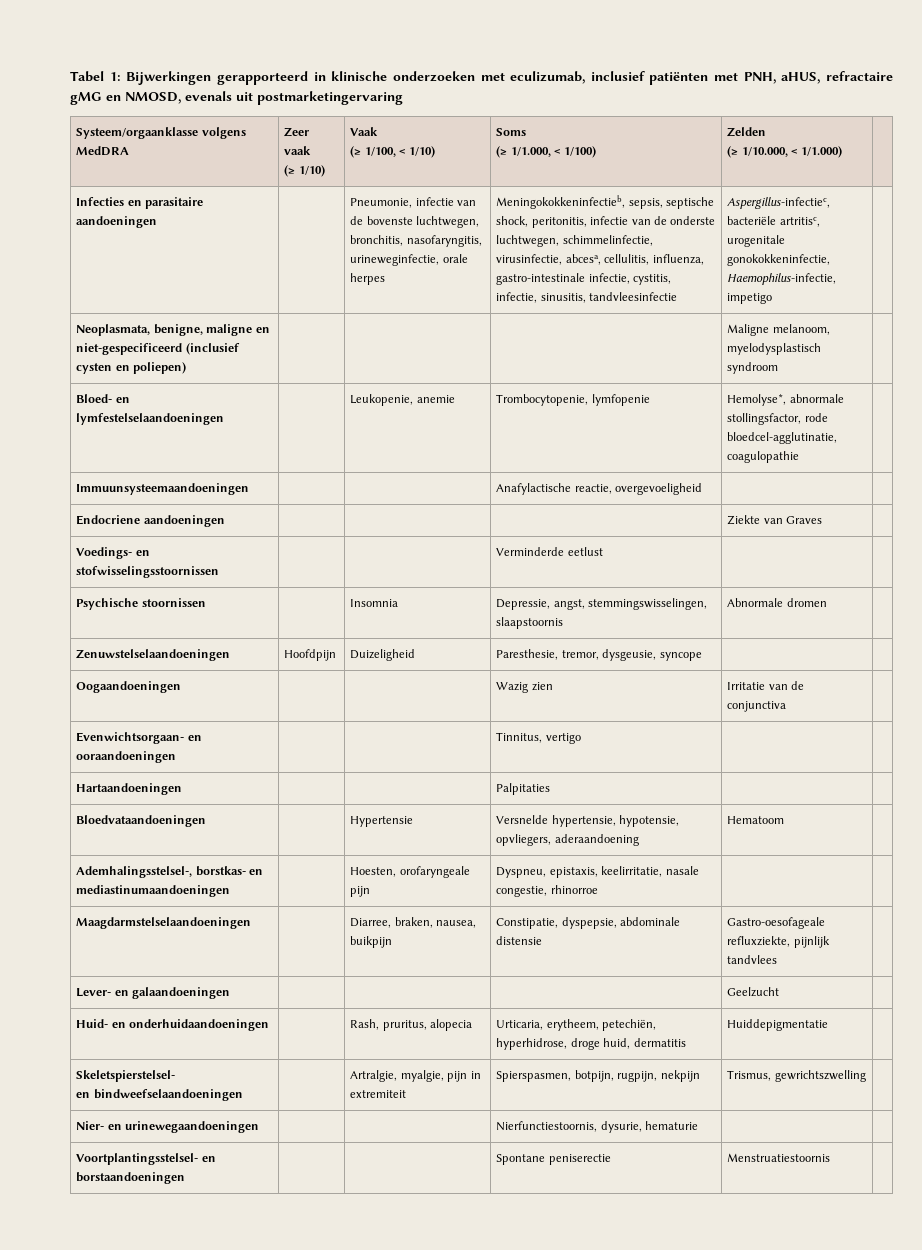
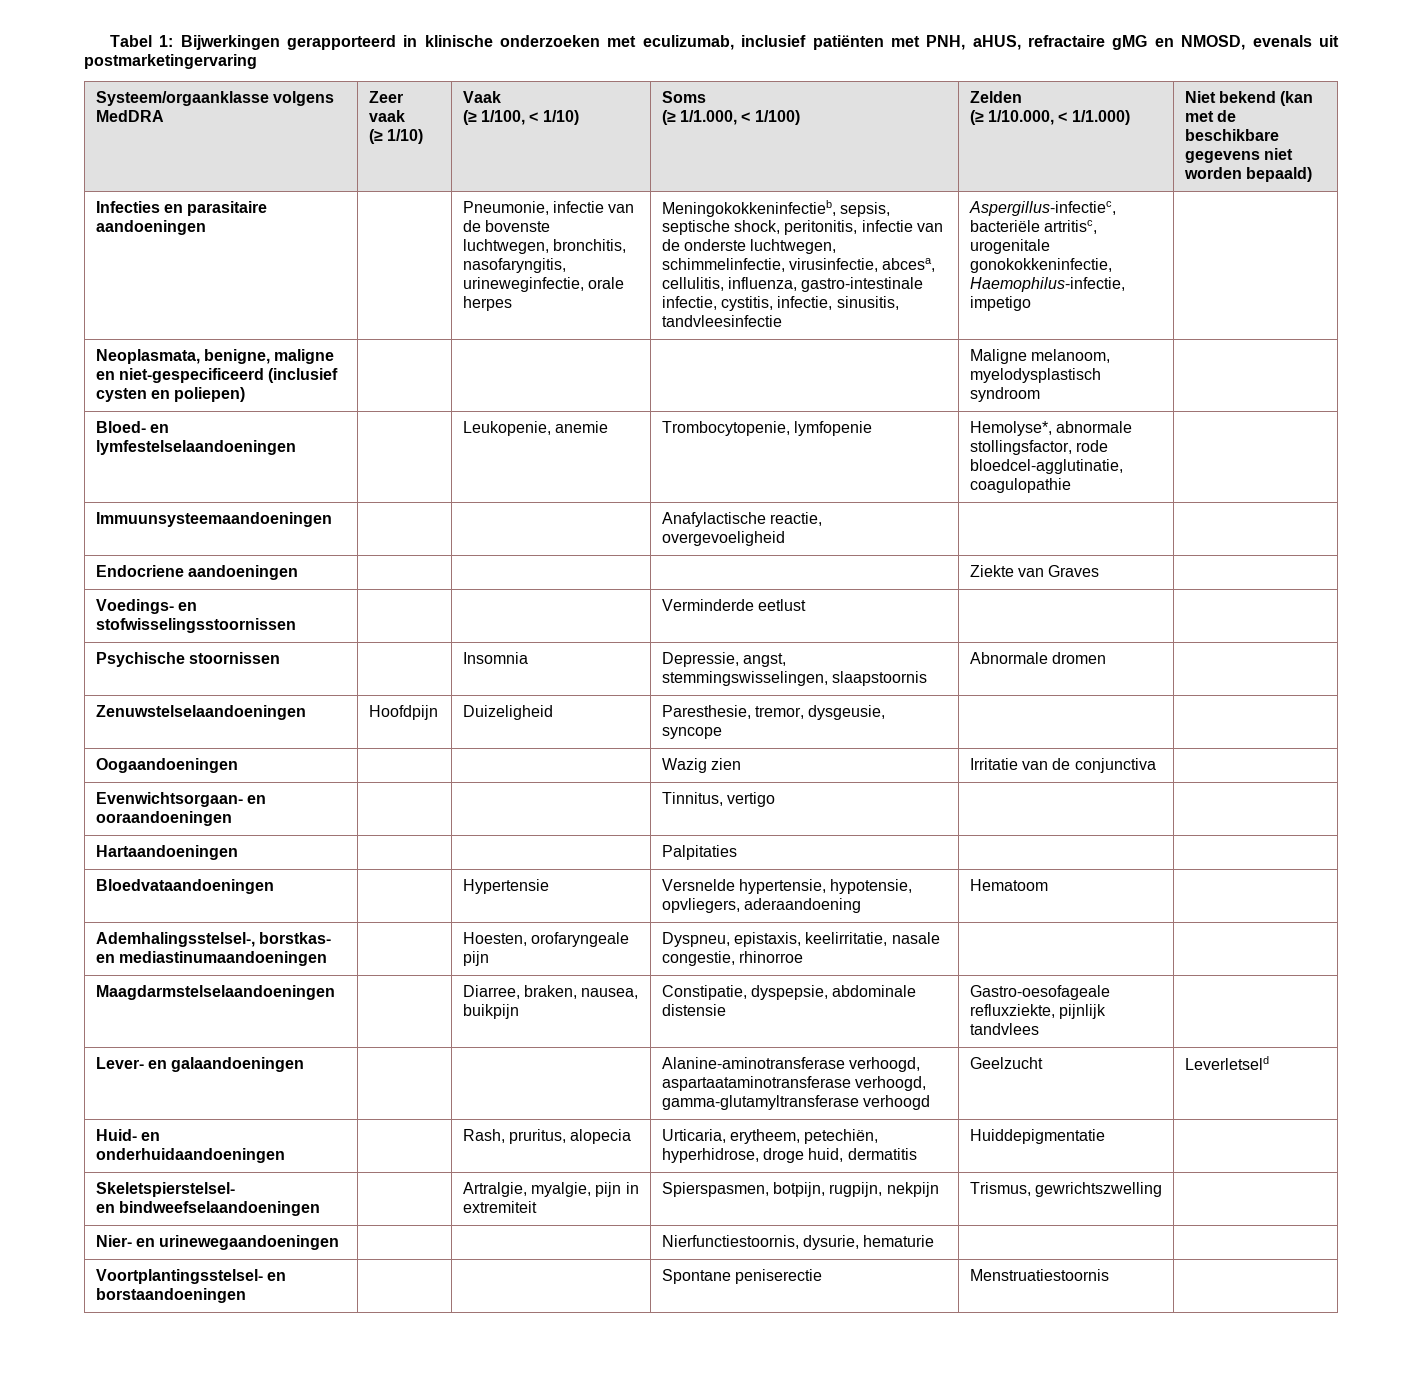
(842, 152) none -> [1184,91,1314,106] [1184,110,1236,122] [1184,129,1279,141] [1184,148,1293,163] [1183,167,1312,182] Niet bekend (kan met de beschikbare gegevens niet worden bepaald)
(231, 993) none -> [661,1057,920,1072] [661,1076,926,1091] [661,1095,930,1110] Alanine-aminotransferase verhoogd, aspartaataminotransferase verhoogd, gamma-glutamyltransferase verhoogd
(780, 992) none -> [1184,1056,1269,1070] Leverletseld

